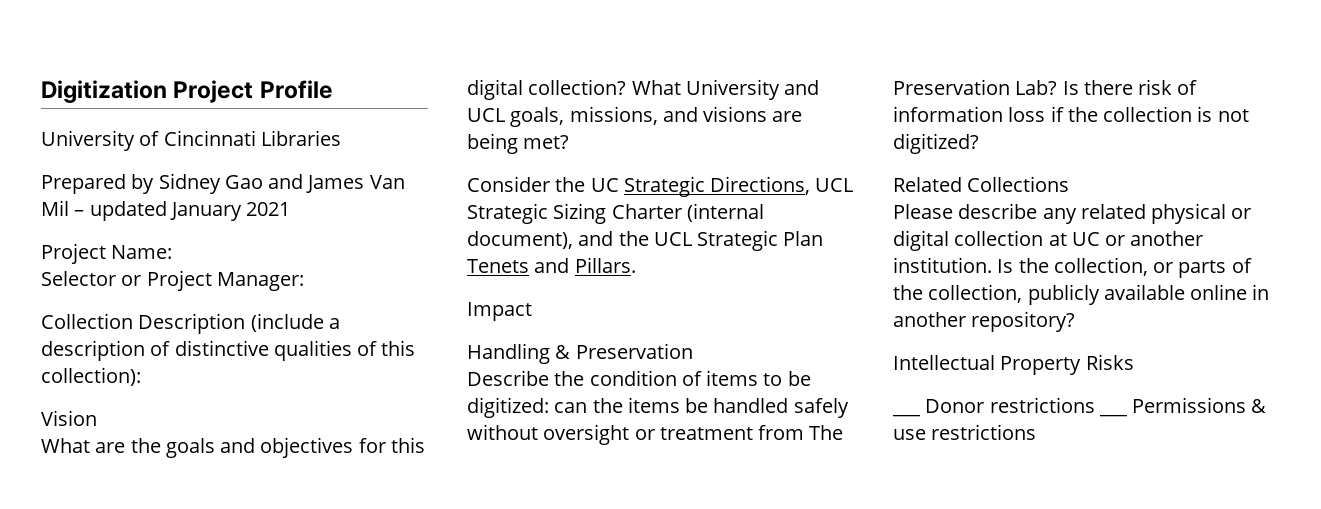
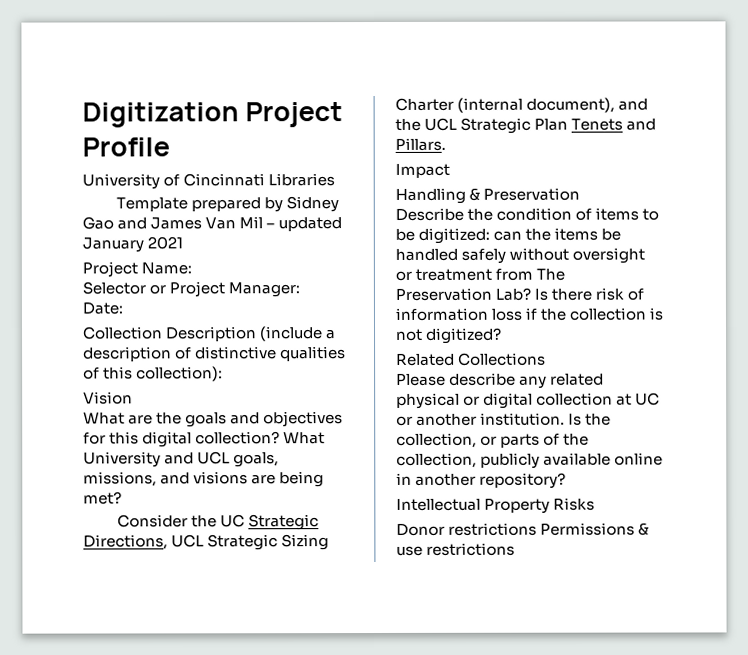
[41,174,126,194] Prepared -> [116,197,262,212] Template prepared
(304, 281) none -> [82,302,123,315] // Date:
[892,413,920,417] ___ -> (596, 504) none
[1098,413,1127,417] ___ -> (538, 529) none

